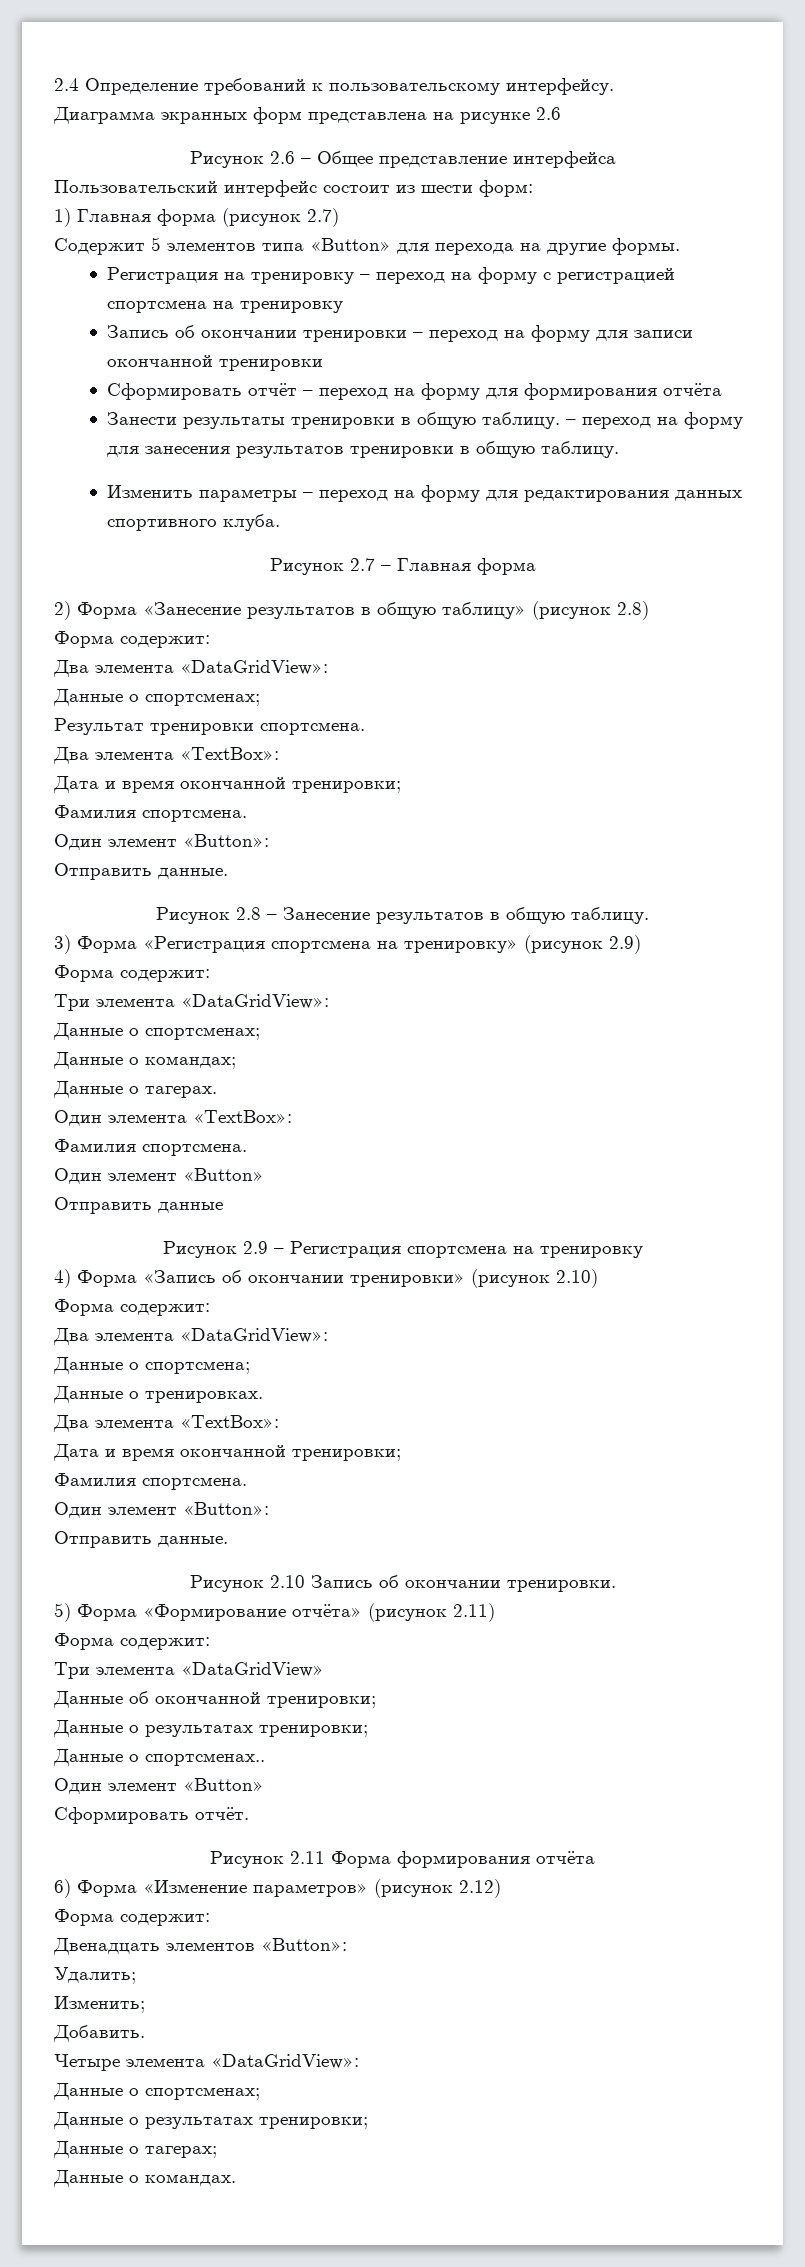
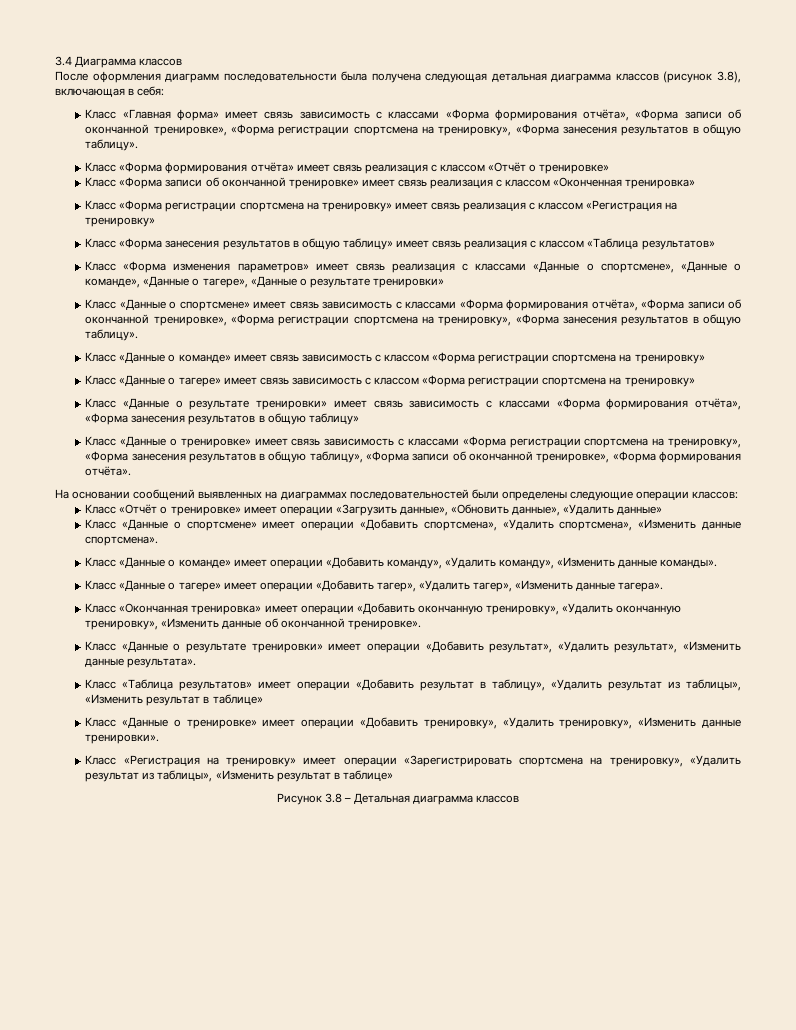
[54,78,614,95] [53,107,561,124] [189,151,616,168] [54,180,533,197] [54,208,339,227] [54,237,680,255] [107,267,676,284] [107,300,344,313] [107,325,694,342] [107,355,324,371] [107,383,723,400] [107,412,744,429] [107,441,620,458] [107,485,743,502] [107,514,281,531] [269,558,536,575] [54,601,649,620] [54,631,210,648] [53,660,328,677] [53,689,260,706] [54,718,365,735] [53,747,279,764] [53,776,401,793] [54,805,247,822] [54,834,269,850] [54,863,228,880] [156,907,649,924] [54,935,641,954] [54,965,210,982] [54,994,329,1011] [53,1023,260,1040] [53,1052,236,1069] [53,1081,217,1098] [54,1110,292,1126] [54,1139,247,1156] [54,1168,264,1184] [54,1197,223,1214] [162,1241,643,1258] [54,1269,598,1288] [54,1299,210,1316] [53,1328,328,1345] [53,1357,250,1374] [53,1386,263,1403] [53,1415,279,1432] [53,1444,401,1461] [54,1473,247,1490] [54,1502,269,1518] [54,1531,228,1548] [189,1575,616,1592] [54,1603,495,1622] [54,1633,210,1650] [54,1662,324,1679] [53,1691,376,1708] [53,1720,368,1737] [53,1749,265,1766] [54,1778,264,1794] [54,1807,249,1824] [210,1851,595,1868] [54,1879,501,1898] [54,1909,210,1926] [53,1938,347,1955] [54,1967,136,1984] [54,1996,145,2013] [53,2025,145,2042] [54,2054,359,2071] [53,2083,260,2100] [53,2112,368,2129] [53,2141,217,2158] [53,2170,236,2187] 2.4 Определение требований к пользовательскому интерфейсу. // Диаграмма экранных форм представлена на рисунке 2.6 // Рисунок 2.6 – Общее представление интерфейса // Пользовательский интерфейс состоит из шести форм: // 1) Главная форма (рисунок 2.7) // Содержит 5 элементов типа «Button» для перехода на другие формы. // Регистрация на тренировку – переход на форму с регистрацией спортсмена на тренировку // Запись об окончании тренировки – переход на форму для записи окончанной тренировки // Сформировать отчёт – переход на форму для формирования отчёта // Занести результаты тренировки в общую таблицу. – переход на форму для занесения результатов тренировки в общую таблицу. // Изменить параметры – переход на форму для редактирования данных спортивного клуба. // Рисунок 2.7 – Главная форма // 2) Форма «Занесение результатов в общую таблицу» (рисунок 2.8) // Форма содержит: // Два элемента «DataGridView»: // Данные о спортсменах; // Результат тренировки спортсмена. // Два элемента «TextBox»: // Дата и время окончанной тренировки; // Фамилия спортсмена. // Один элемент «Button»: // Отправить данные. // Рисунок 2.8 – Занесение результатов в общую таблицу. // 3) Форма «Регистрация спортсмена на тренировку» (рисунок 2.9) // Форма содержит: // Три элемента «DataGridView»: // Данные о спортсменах; // Данные о командах; // Данные о тагерах. // Один элемента «TextBox»: // Фамилия спортсмена. // Один элемент «Button» // Отправить данные // Рисунок 2.9 – Регистрация спортсмена на тренировку // 4) Форма «Запись об окончании тренировки» (рисунок 2.10) // Форма содержит: // Два элемента «DataGridView»: // Данные о спортсмена; // Данные о тренировках. // Два элемента «TextBox»: // Дата и время окончанной тренировки; // Фамилия спортсмена. // Один элемент «Button»: // Отправить данные. // Рисунок 2.10 Запись об окончании тренировки. // 5) Форма «Формирование отчёта» (рисунок 2.11) // Форма содержит: // Три элемента «DataGridView» // Данные об окончанной тренировки; // Данные о результатах тренировки; // Данные о спортсменах.. // Один элемент «Button» // Сформировать отчёт. // Рисунок 2.11 Форма формирования отчёта // 6) Форма «Изменение параметров» (рисунок 2.12) // Форма содержит: // Двенадцать элементов «Button»: // Удалить; // Изменить; // Добавить. // Четыре элемента «DataGridView»: // Данные о спортсменах; // Данные о результатах тренировки; // Данные о тагерах; // Данные о командах. -> [55,56,183,68] [55,71,741,83] [55,86,165,97] [85,109,742,121] [85,124,741,136] [85,139,139,151] [85,162,610,174] [85,177,696,189] [85,200,678,212] [85,217,156,227] [85,238,715,250] [85,261,741,273] [85,276,444,288] [85,299,742,311] [85,314,741,326] [85,329,139,341] [85,352,705,364] [85,375,695,387] [85,398,741,410] [85,413,359,425] [85,436,741,448] [85,451,741,463] [85,466,132,476] [55,489,739,501] [85,504,663,516] [85,519,741,531] [85,536,159,546] [85,557,718,569] [85,580,664,592] [85,603,682,615] [85,618,421,630] [85,641,741,653] [85,658,197,668] [85,679,742,691] [85,694,263,706] [85,717,741,729] [85,734,160,744] [85,755,741,767] [85,770,393,782] [277,793,519,805] 3.4 Диаграмма классов // После оформления диаграмм последовательности была получена следующая детальная диаграмма классов (рисунок 3.8), включающая в себя: // Класс «Главная форма» имеет связь зависимость с классами «Форма формирования отчёта», «Форма записи об окончанной тренировке», «Форма регистрации спортсмена на тренировку», «Форма занесения результатов в общую таблицу». // Класс «Форма формирования отчёта» имеет связь реализация с классом «Отчёт о тренировке» // Класс «Форма записи об окончанной тренировке» имеет связь реализация с классом «Оконченная тренировка» // Класс «Форма регистрации спортсмена на тренировку» имеет связь реализация с классом «Регистрация на тренировку» // Класс «Форма занесения результатов в общую таблицу» имеет связь реализация с классом «Таблица результатов» // Класс «Форма изменения параметров» имеет связь реализация с классами «Данные о спортсмене», «Данные о команде», «Данные о тагере», «Данные о результате тренировки» // Класс «Данные о спортсмене» имеет связь зависимость с классами «Форма формирования отчёта», «Форма записи об окончанной тренировке», «Форма регистрации спортсмена на тренировку», «Форма занесения результатов в общую таблицу». // Класс «Данные о команде» имеет связь зависимость с классом «Форма регистрации спортсмена на тренировку» // Класс «Данные о тагере» имеет связь зависимость с классом «Форма регистрации спортсмена на тренировку» // Класс «Данные о результате тренировки» имеет связь зависимость с классами «Форма формирования отчёта», «Форма занесения результатов в общую таблицу» // Класс «Данные о тренировке» имеет связь зависимость с классами «Форма регистрации спортсмена на тренировку», «Форма занесения результатов в общую таблицу», «Форма записи об окончанной тренировке», «Форма формирования отчёта». // На основании сообщений выявленных на диаграммах последовательностей были определены следующие операции классов: // Класс «Отчёт о тренировке» имеет операции «Загрузить данные», «Обновить данные», «Удалить данные» // Класс «Данные о спортсмене» имеет операции «Добавить спортсмена», «Удалить спортсмена», «Изменить данные спортсмена». // Класс «Данные о команде» имеет операции «Добавить команду», «Удалить команду», «Изменить данные команды». // Класс «Данные о тагере» имеет операции «Добавить тагер», «Удалить тагер», «Изменить данные тагера». // Класс «Окончанная тренировка» имеет операции «Добавить окончанную тренировку», «Удалить окончанную тренировку», «Изменить данные об окончанной тренировке». // Класс «Данные о результате тренировки» имеет операции «Добавить результат», «Удалить результат», «Изменить данные результата». // Класс «Таблица результатов» имеет операции «Добавить результат в таблицу», «Удалить результат из таблицы», «Изменить результат в таблице» // Класс «Данные о тренировке» имеет операции «Добавить тренировку», «Удалить тренировку», «Изменить данные тренировки». // Класс «Регистрация на тренировку» имеет операции «Зарегистрировать спортсмена на тренировку», «Удалить результат из таблицы», «Изменить результат в таблице» // Рисунок 3.8 – Детальная диаграмма классов

